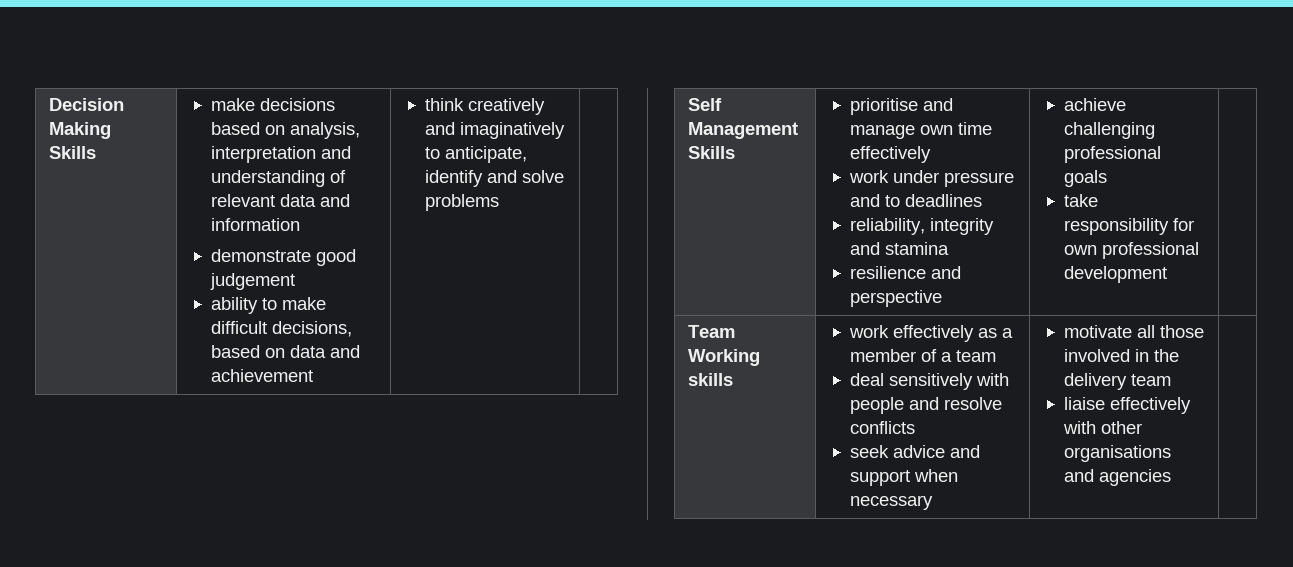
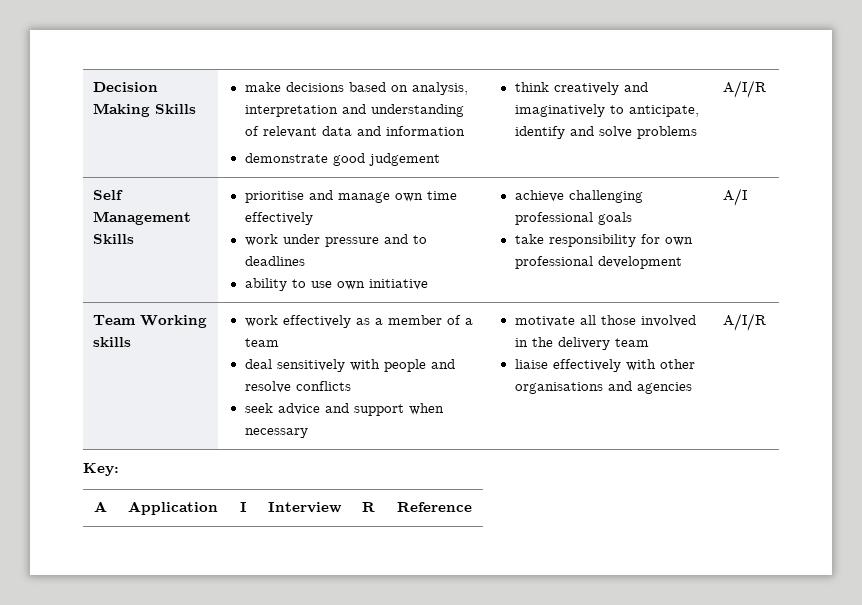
[210,297,326,314] [210,321,352,337] [210,345,360,358] [210,369,313,382] // ability to make difficult decisions, based on data and achievement -> (440, 159) none
(499, 202) none -> [723,80,767,98] A/I/R
[849,218,994,235] [849,242,949,255] [849,266,961,279] [849,290,942,307] reliability, integrity and stamina // resilience and perspective -> [244,278,428,291] ability to use own initiative
(1167, 274) none -> [723,188,748,206] A/I
(1171, 477) none -> [723,313,767,331] [83,463,119,476] [94,501,107,512] [128,501,218,515] [239,502,247,512] [268,502,342,513] [362,502,375,512] [396,502,472,512] A/I/R // Key: // A | Application | I | Interview | R | Reference

